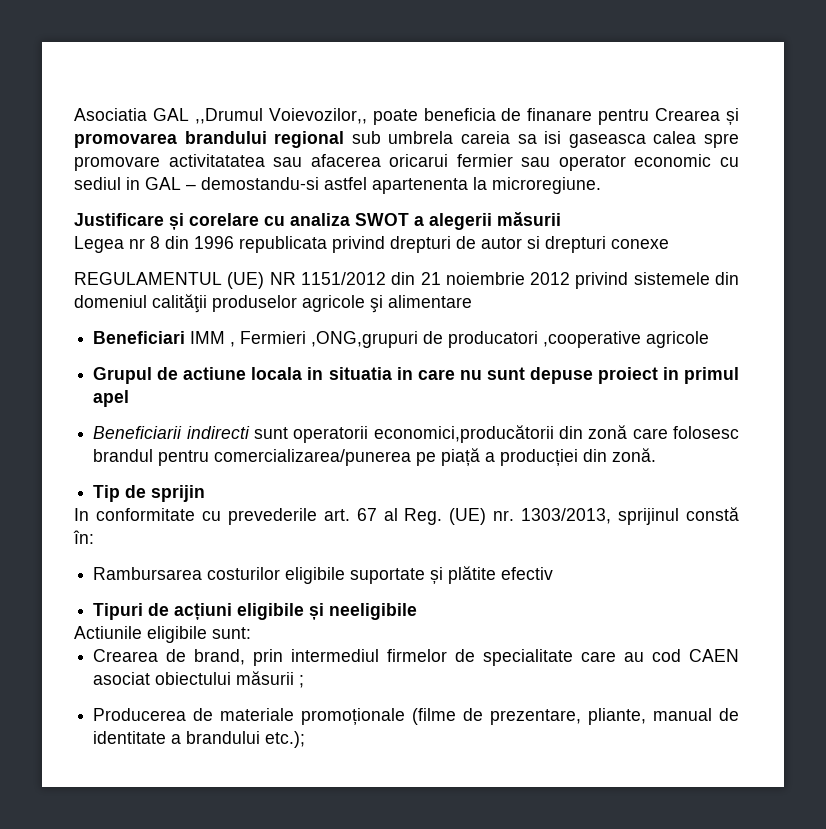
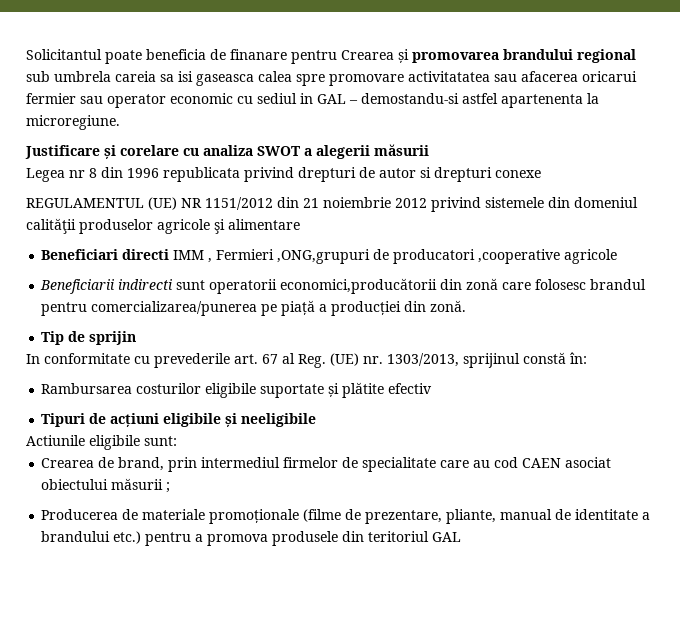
[74,108,367,124] Asociatia GAL ,,Drumul Voievozilor,, -> [26,49,102,60] Solicitantul
(186, 337) none -> [122,249,170,260] directi
[93,367,739,384] [93,390,130,407] // Grupul de actiune locala in situatia in care nu sunt depuse proiect in primul apel -> (618, 256) none
[265,731,306,748] etc.); -> [113,531,462,546] etc.) pentru a promova produsele din teritoriul GAL

